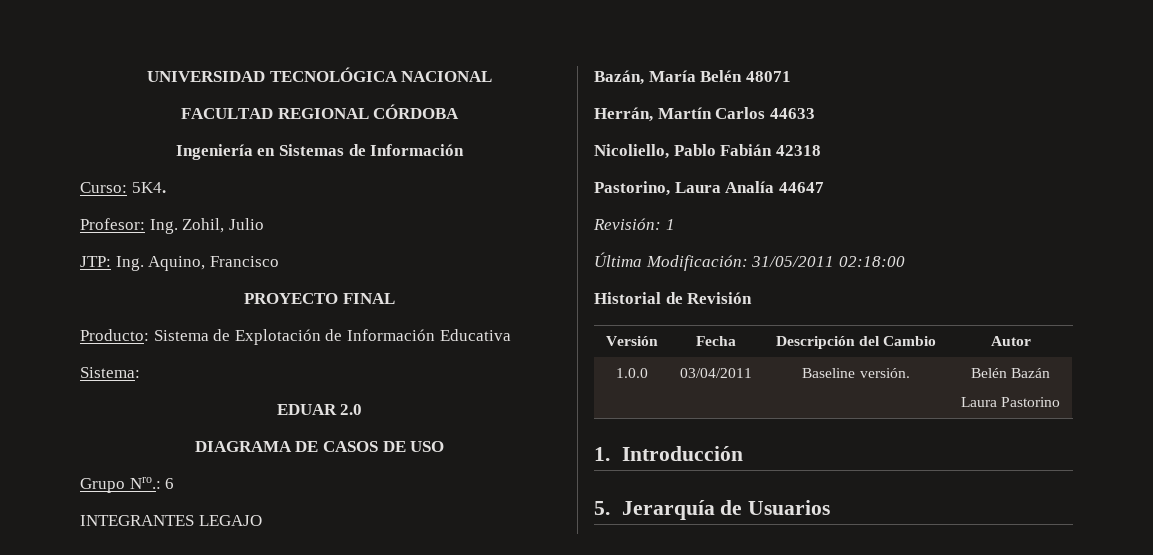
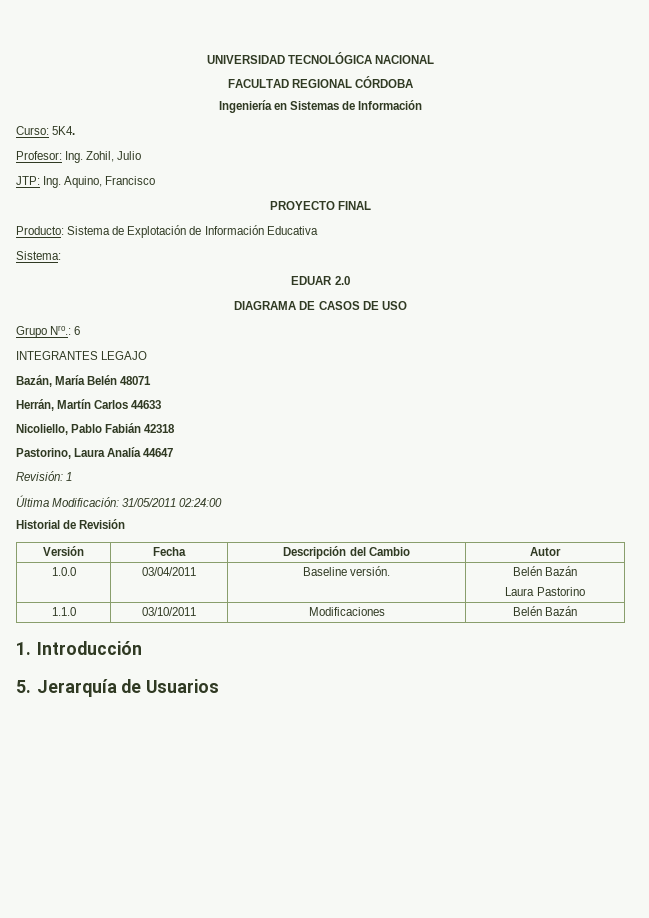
[838,256,905,267] 02:18:00 -> [179,498,223,507] 02:24:00
(1061, 402) none -> [51,607,76,616] [142,607,196,616] [308,607,385,616] [512,606,578,616] // 1.1.0 | 03/10/2011 | Modificaciones | Belén Bazán

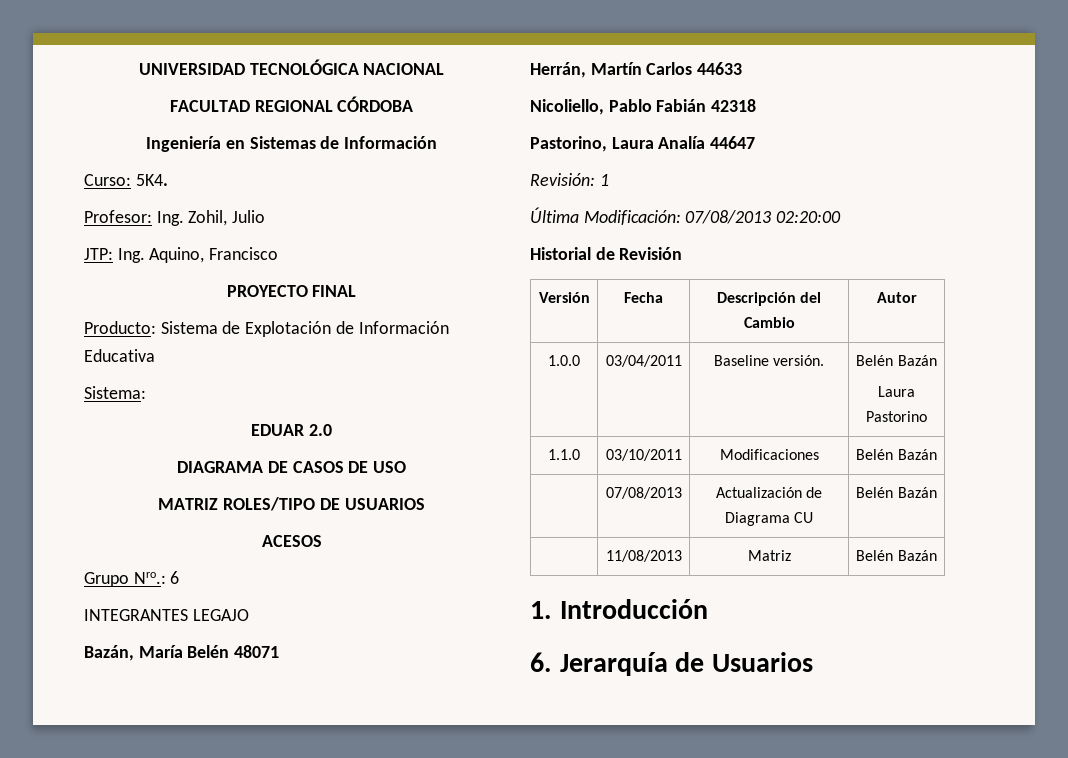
(407, 305) none -> [158,497,425,511] [261,535,322,547] // MATRIZ ROLES/TIPO DE USUARIOS // ACESOS
[122,498,223,507] 31/05/2011 02:24:00 -> [685,210,842,224] 07/08/2013 02:20:00
(578, 611) none -> [605,487,682,499] [715,487,823,498] [724,512,814,526] [856,487,937,498] [605,550,682,562] [747,550,791,561] [856,550,937,561] // | 07/08/2013 | Actualización de Diagrama CU | Belén Bazán // | 11/08/2013 | Matriz | Belén Bazán
[16,680,31,693] 5. -> [530,652,551,672] 6.

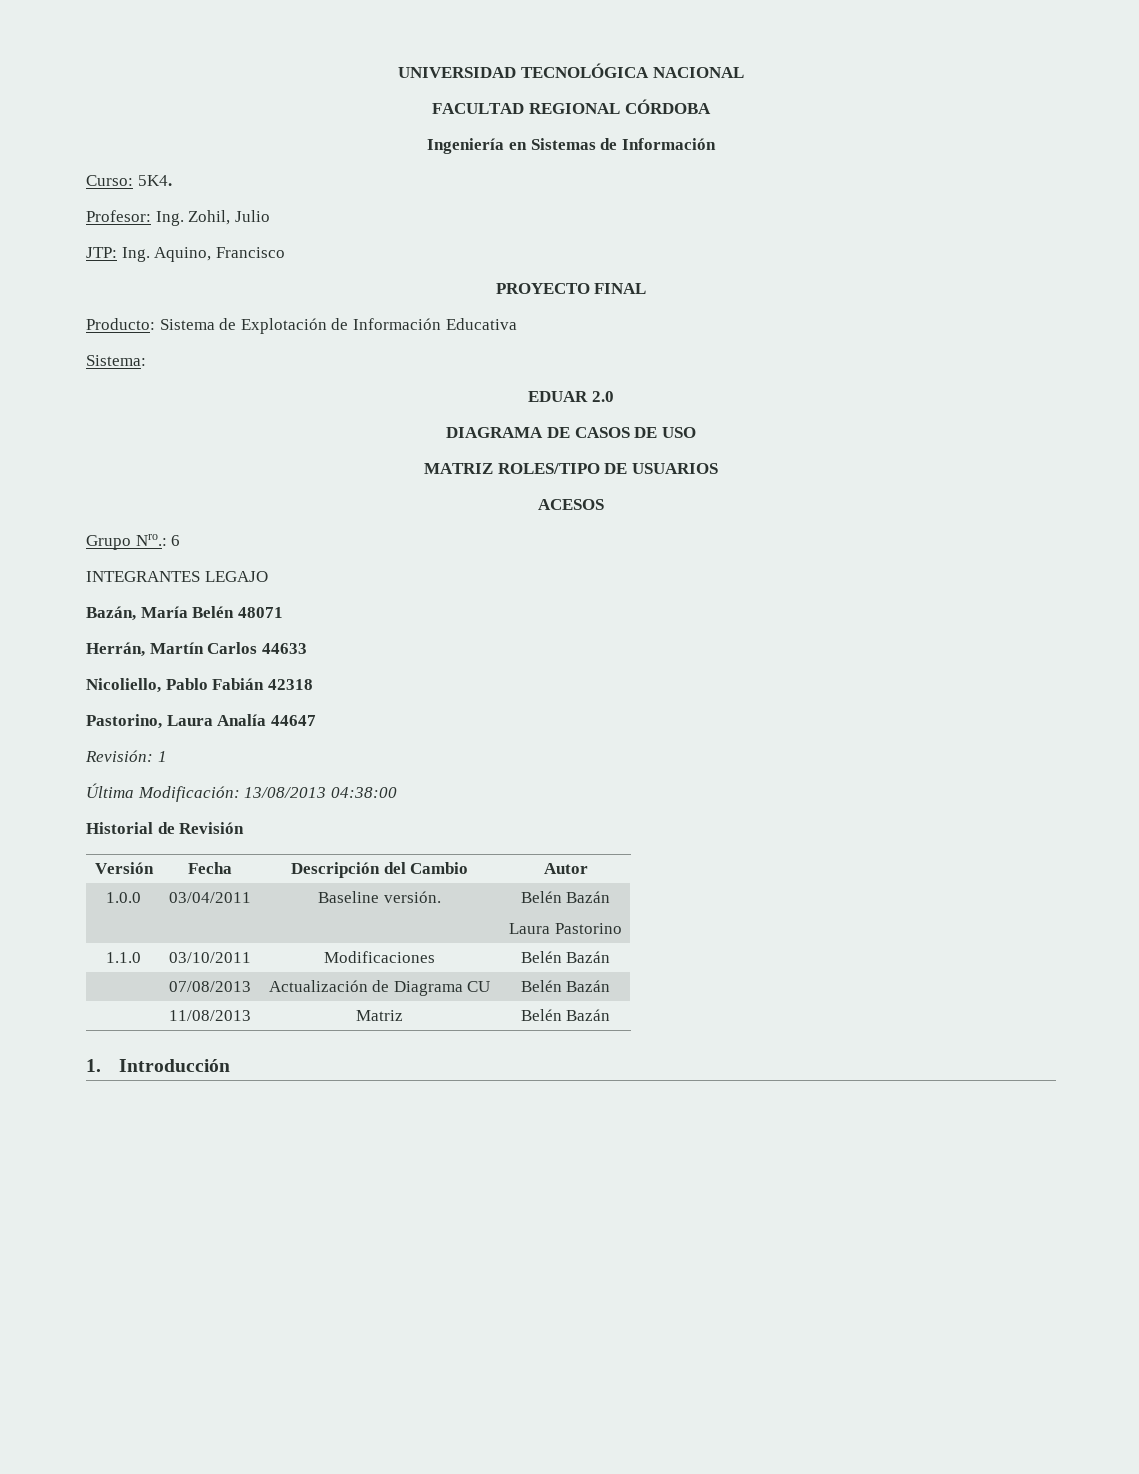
[685,210,842,224] 07/08/2013 02:20:00 -> [244,787,397,798] 13/08/2013 04:38:00
[530,652,813,676] // 6. Jerarquía de Usuarios -> (230, 1065) none

